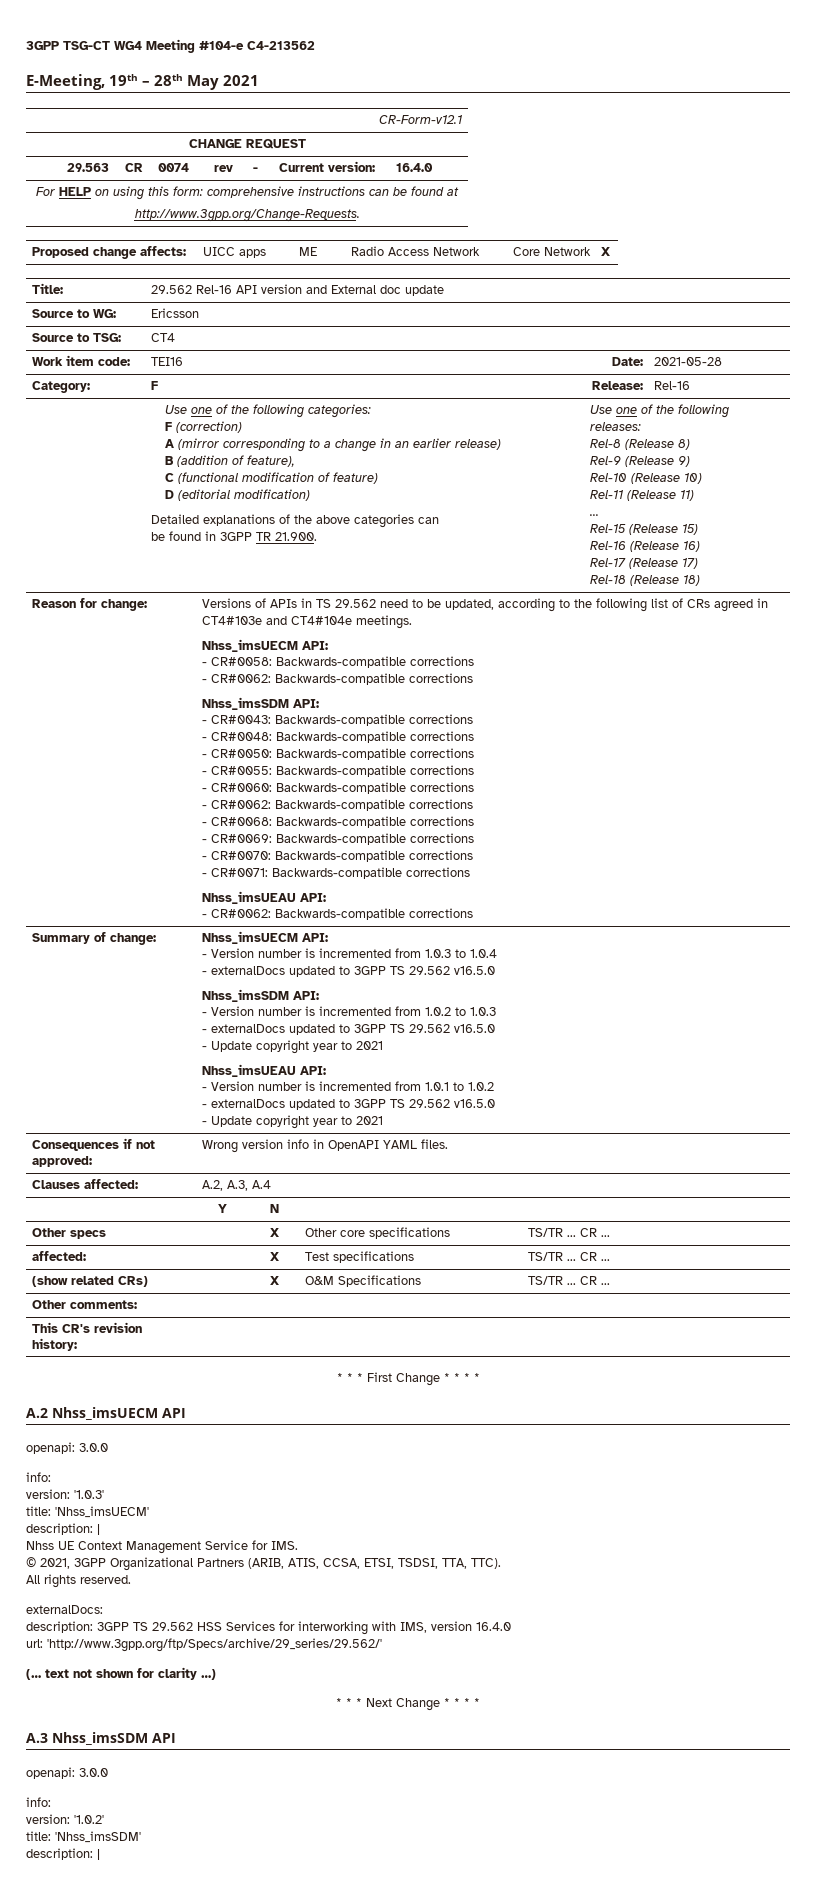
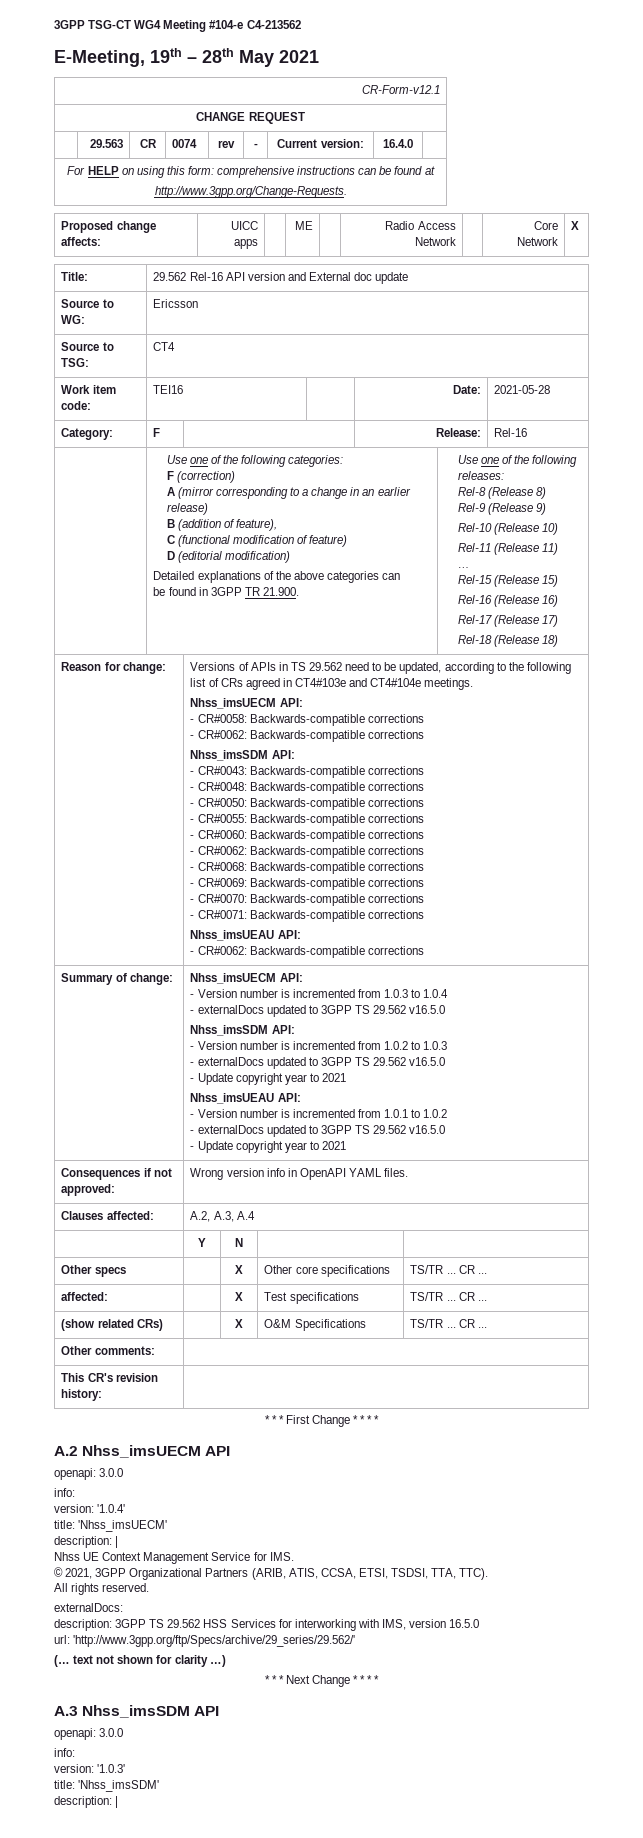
[74,1490,104,1499] '1.0.3' -> [97,1504,126,1513] '1.0.4'
[476,1622,511,1631] 16.4.0 -> [449,1619,480,1628] 16.5.0
[74,1815,104,1824] '1.0.2' -> [97,1764,126,1773] '1.0.3'

